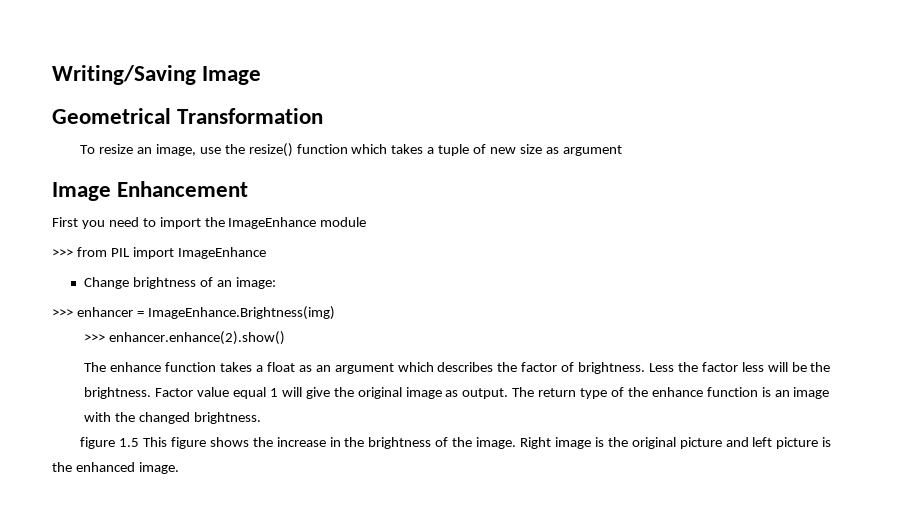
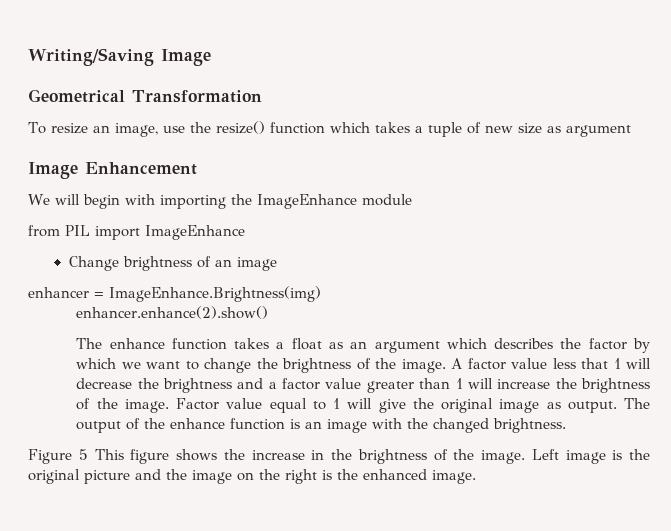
[52,217,201,229] First you need to import -> [28,194,226,209] We will begin with importing
[52,249,73,257] >>> -> (412, 200) none
[235,277,276,289] [52,309,73,317] image: // >>> -> [236,257,277,271] image //
[84,334,106,342] >>> -> (321, 294) none
[561,362,831,374] [84,387,152,399] of brightness. Less the factor less will be the brightness. -> [632,338,650,353] [76,358,651,373] [76,378,651,393] [76,398,169,413] by which we want to change the brightness of the image. A factor value less that 1 will decrease the brightness and a factor value greater than 1 will increase the brightness of the image.
(267, 393) none -> [312,401,326,410] to
[538,388,608,399] return type -> [76,421,122,433] output
[80,437,140,449] figure 1.5 -> [28,449,88,464] Figure 5
[520,437,552,449] Right -> [531,449,559,460] Left
[752,437,819,449] left picture -> [166,469,317,484] the image on the right

